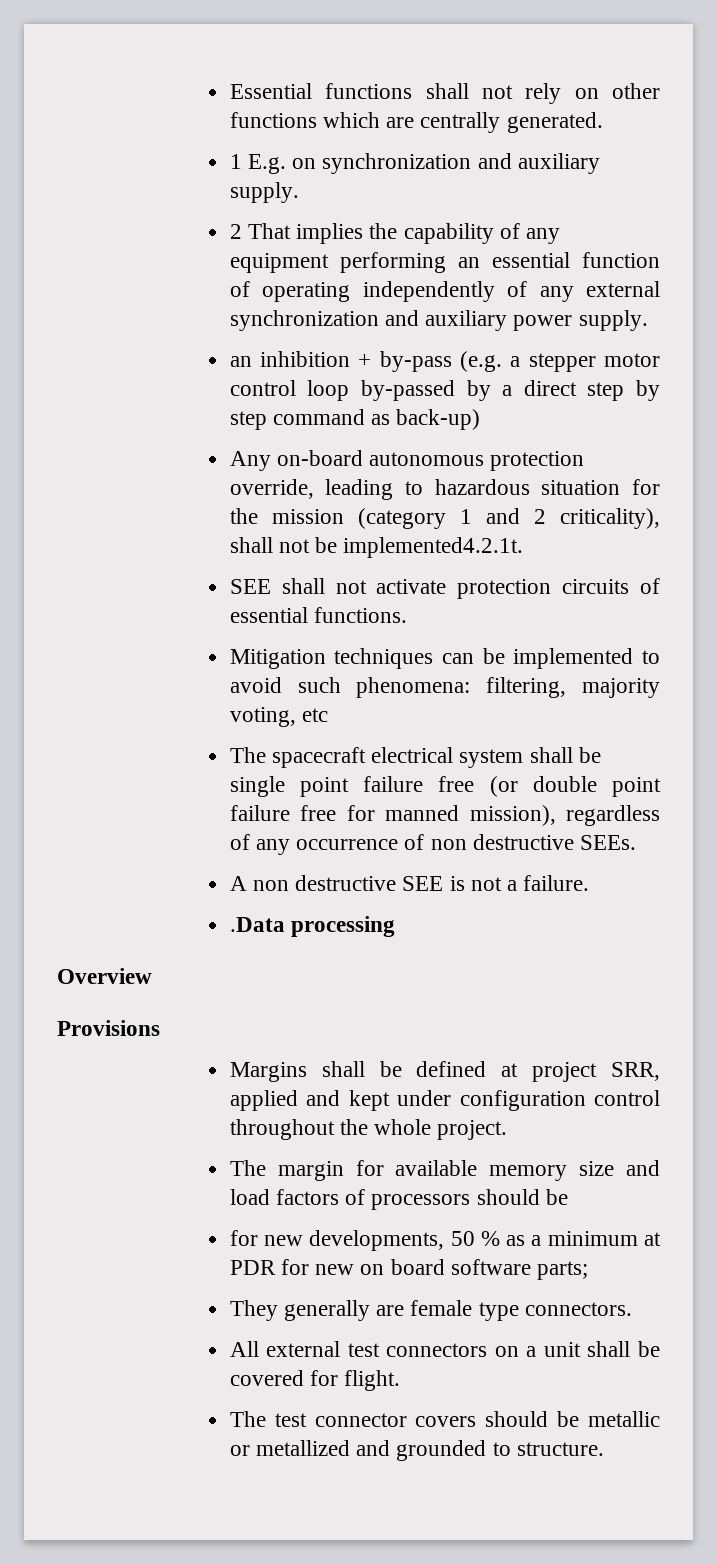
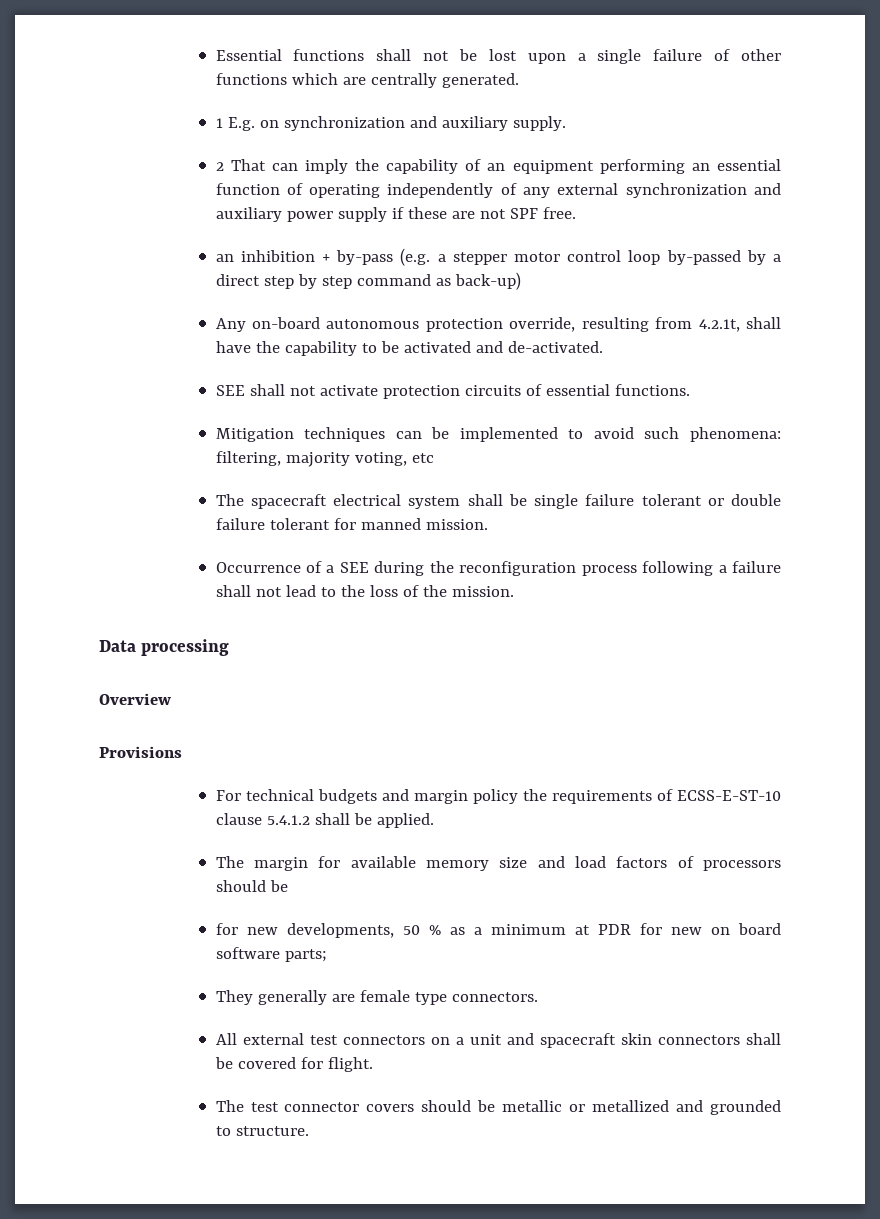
[525,83,599,104] rely on -> [459,49,731,64] be lost upon a single failure of
[296,223,364,244] implies -> [271,159,348,174] can imply
[526,228,561,244] any -> [487,163,506,171] an
[578,310,648,331] supply. -> [337,207,576,222] supply if these are not SPF free.
[325,479,660,500] [229,508,660,529] [229,537,524,558] leading to hazardous situation for the mission (category 1 and 2 criticality), shall not be implemented4.2.1t. -> [581,317,781,332] [215,341,603,356] resulting from 4.2.1t, shall have the capability to be activated and de-activated.
[300,776,662,797] [229,805,660,826] [229,834,637,855] [229,875,590,891] [229,916,396,937] [57,968,152,984] [57,1020,160,1036] [229,1061,660,1082] [229,1090,660,1111] [229,1119,508,1140] point failure free (or double point failure free for manned mission), regardless of any occurrence of non destructive SEEs. // A non destructive SEE is not a failure. // .Data processing // Overview // Provisions // Margins shall be defined at project SRR, applied and kept under configuration control throughout the whole project. -> [585,494,781,506] [215,518,488,530] [215,561,782,576] [215,585,514,597] [99,639,230,656] [99,693,171,705] [99,746,182,758] [215,789,781,804] [215,813,434,828] failure tolerant or double failure tolerant for manned mission. // Occurrence of a SEE during the reconfiguration process following a failure shall not lead to the loss of the mission. // Data processing // Overview // Provisions // For technical budgets and margin policy the requirements of ECSS-E-ST-10 clause 5.4.1.2 shall be applied.
(581, 1349) none -> [506,1033,740,1048] and spacecraft skin connectors

